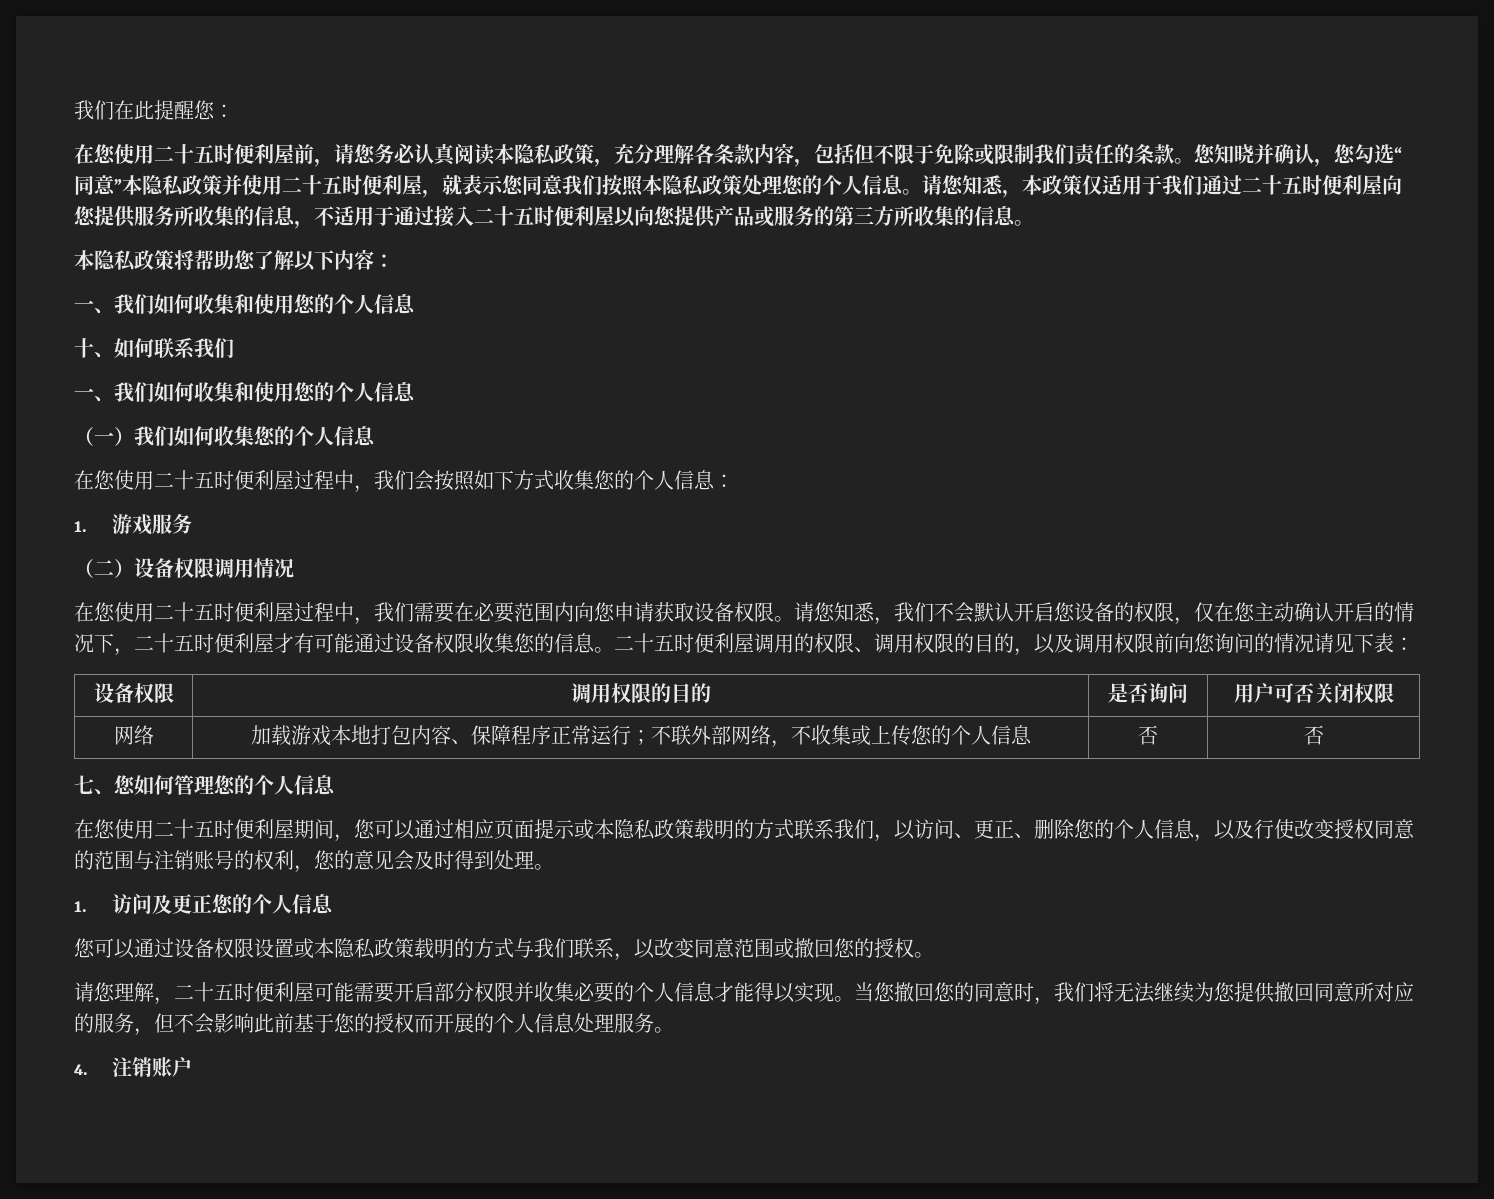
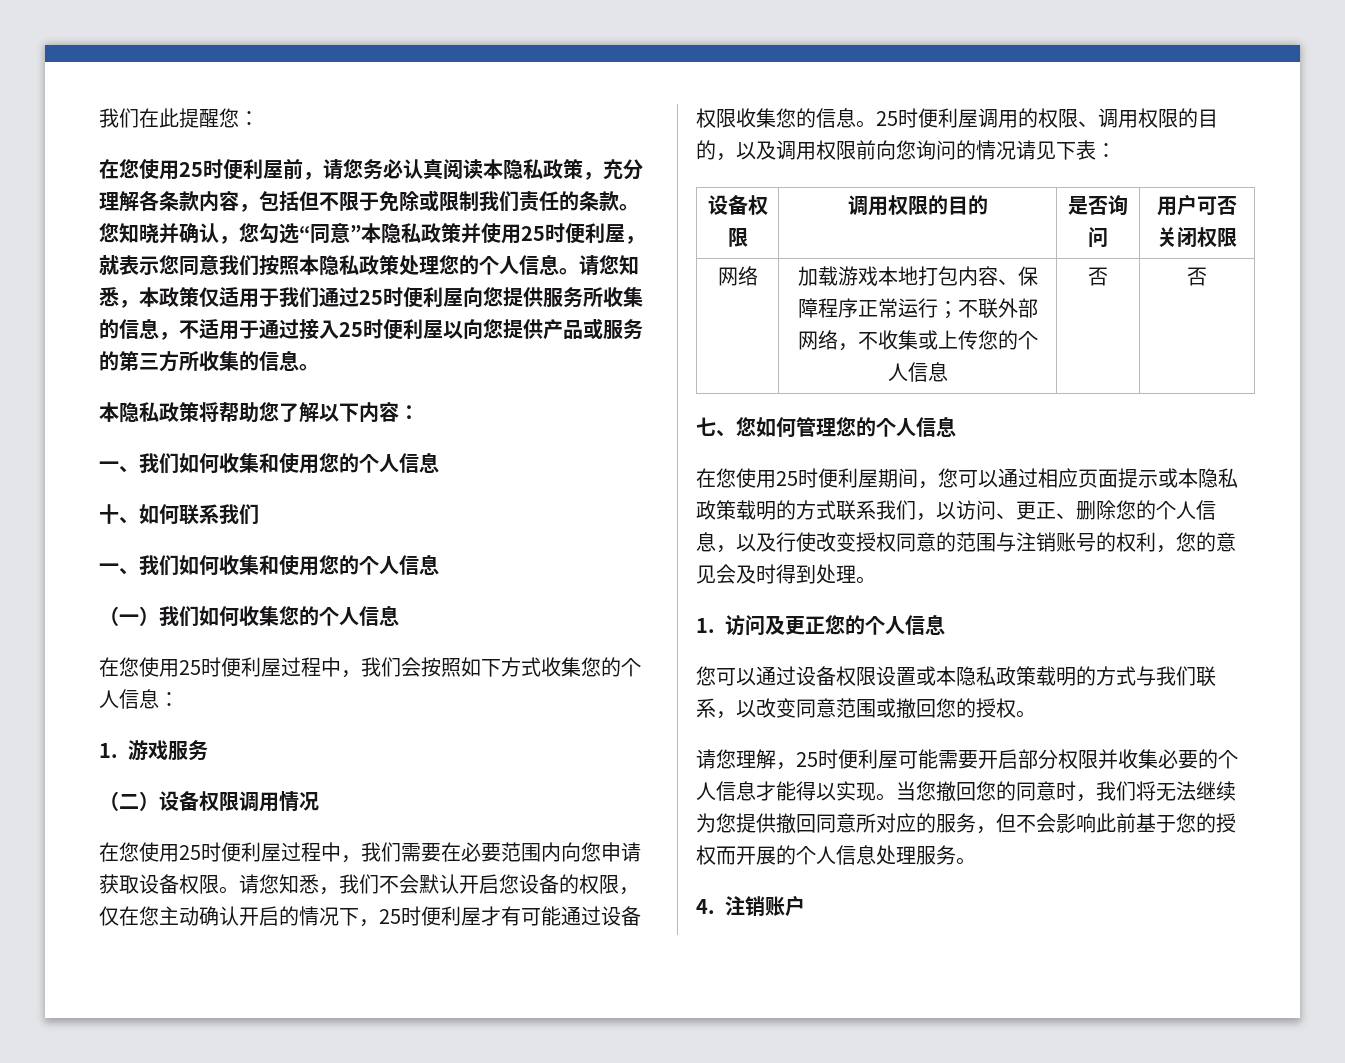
[154,144,214,164] 二十五 -> [179,162,203,177] 25
[282,175,342,195] 二十五 -> [521,226,545,241] 25
[1242,175,1302,195] 二十五 -> [359,290,383,305] 25
[474,206,534,226] 二十五 -> [339,322,363,337] 25
[154,470,214,490] 二十五 -> [179,660,201,675] 25
[154,602,214,622] 二十五 -> [179,845,201,860] 25
[134,633,194,653] 二十五 -> [379,909,401,924] 25
[614,633,674,653] 二十五 -> [876,111,898,126] 25
[154,819,214,839] 二十五 -> [776,471,798,486] 25
[174,982,234,1002] 二十五 -> [796,752,818,767] 25

